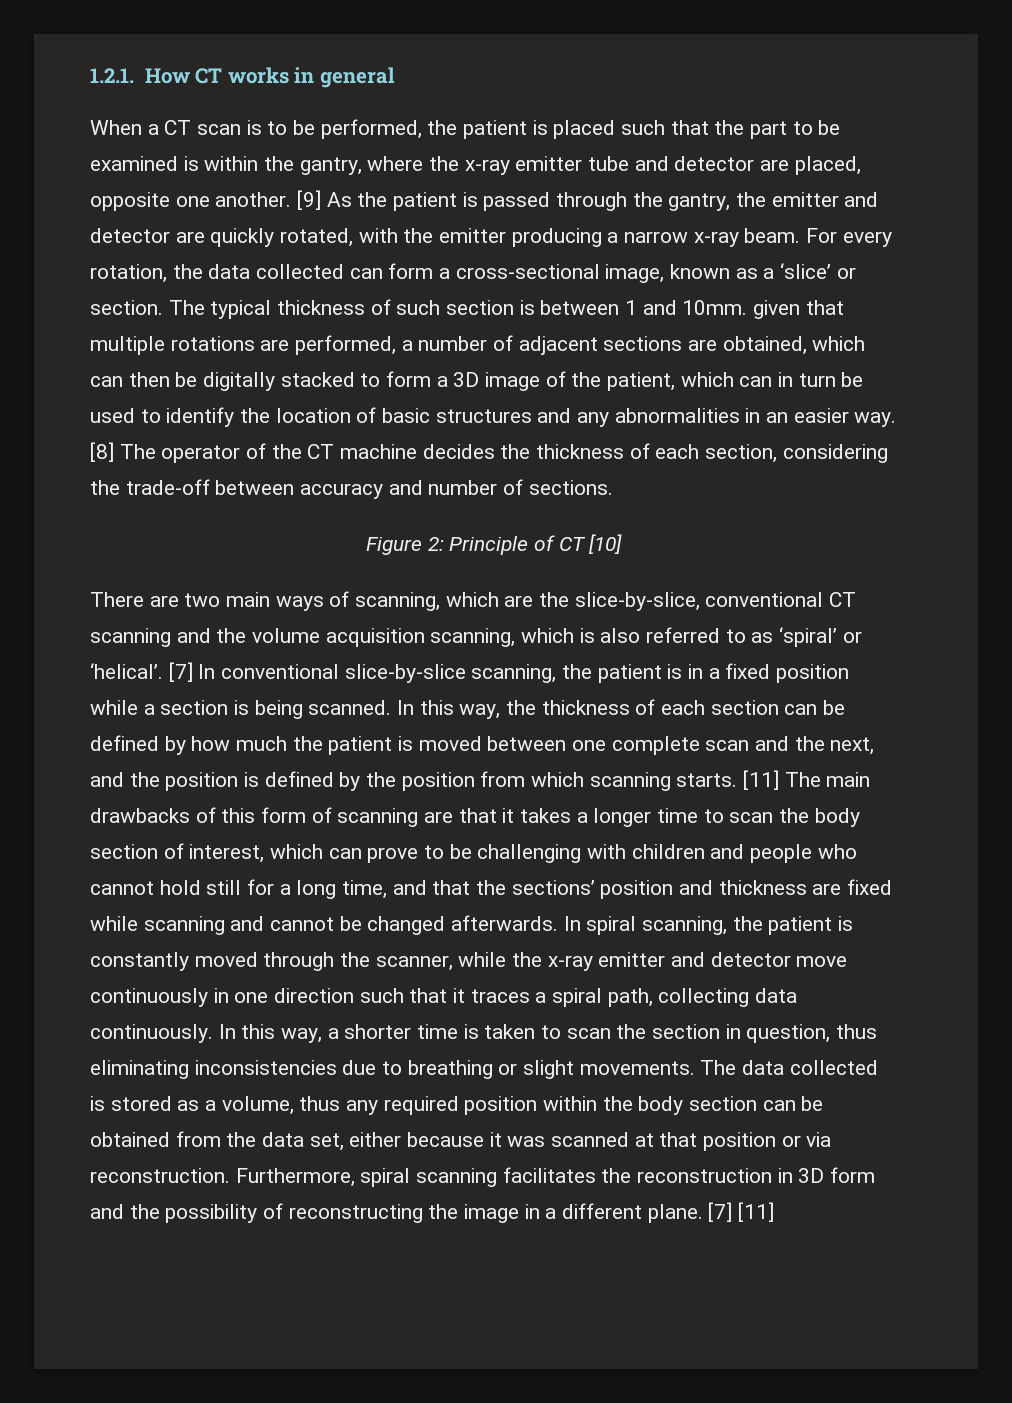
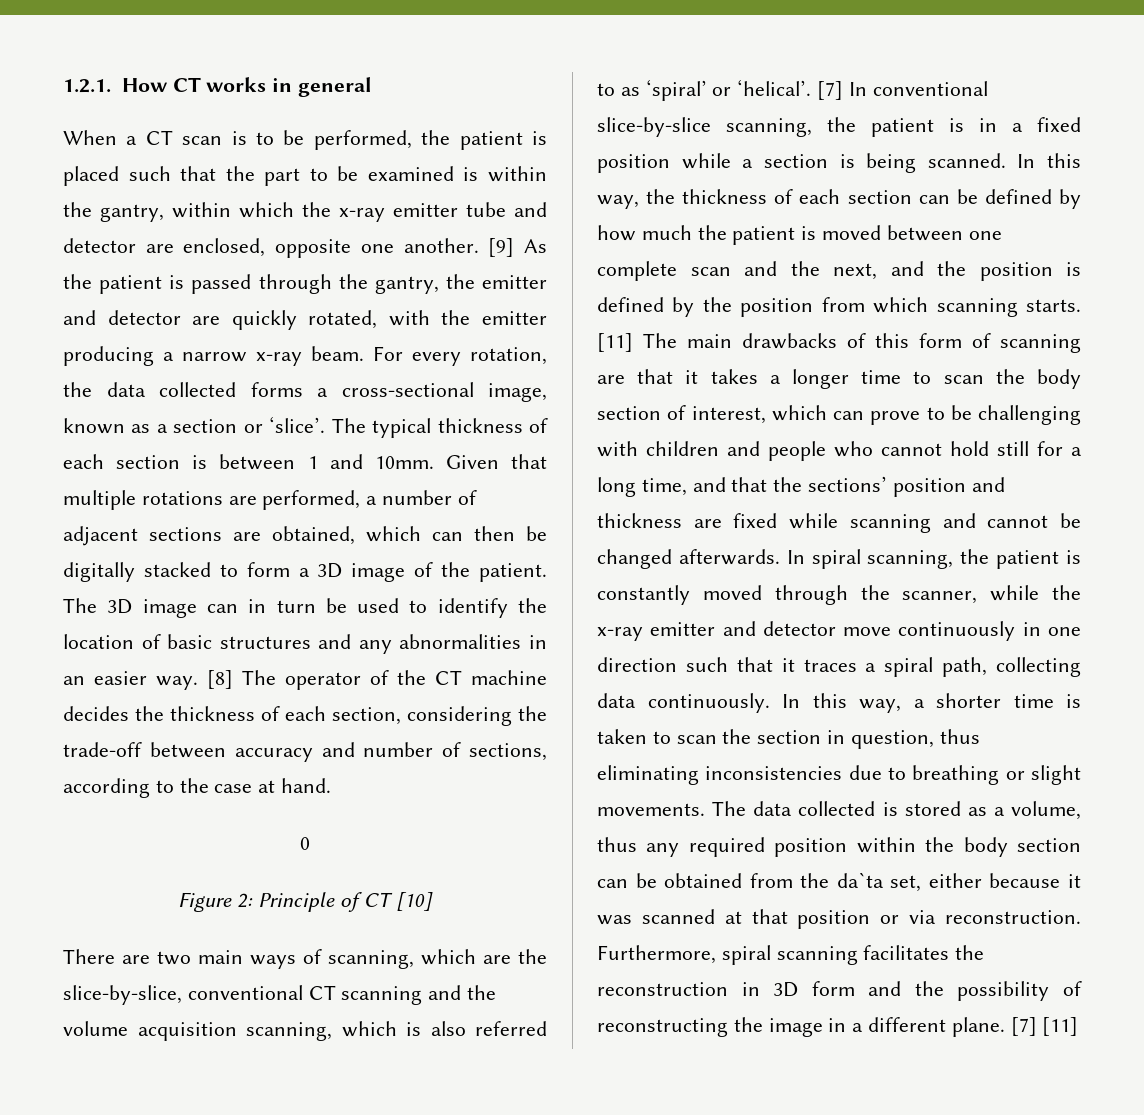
[367,156,424,171] where -> [172,202,294,218] within which
[794,156,861,175] placed, -> [183,238,266,257] enclosed,
[349,263,434,279] can form -> [250,382,303,397] forms
[780,263,856,279] [90,300,163,315] ‘slice’ or section. -> [173,416,326,433] section or ‘slice’.
[396,300,441,315] such -> [63,454,104,469] each
[753,300,801,319] given -> [445,455,499,469] Given
[607,372,734,391] patient, which -> [479,563,548,582] [63,598,197,618] patient. The 3D image
[528,480,613,495] sections. -> [468,743,547,761] [63,778,332,798] [300,837,310,850] sections, according to the case at hand. // 0
[262,1132,305,1147] data -> [836,872,884,888] da`ta

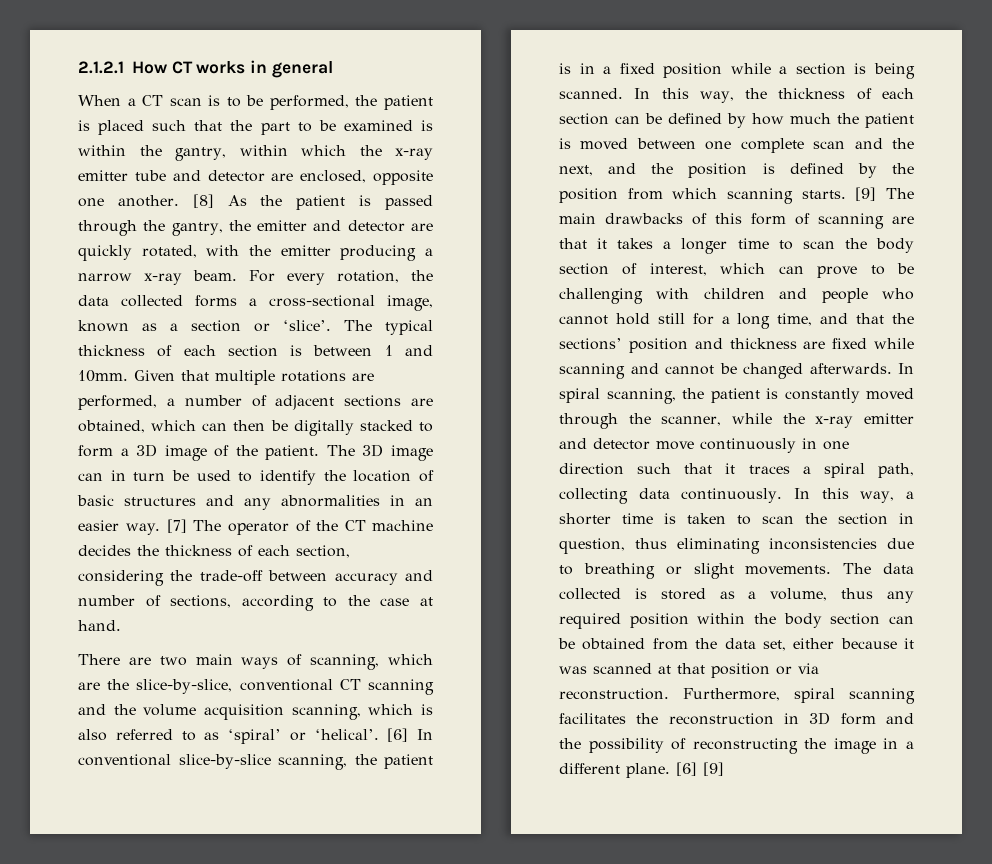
[63,79,111,93] 1.2.1. -> [78,61,124,74] 2.1.2.1
[488,238,515,257] [9] -> [192,194,214,208] [8]
[207,670,233,689] [8] -> [166,519,187,533] [7]
[300,837,310,850] [178,892,433,912] // 0 // Figure 2: Principle of CT [10] -> (121, 625) none
[817,81,844,100] [7] -> [387,728,409,742] [6]
[597,333,633,352] [11] -> [855,187,877,201] [9]
[836,872,884,888] da`ta -> [724,638,756,649] data
[1010,1017,1079,1036] [7] [11] -> [676,762,724,776] [6] [9]

